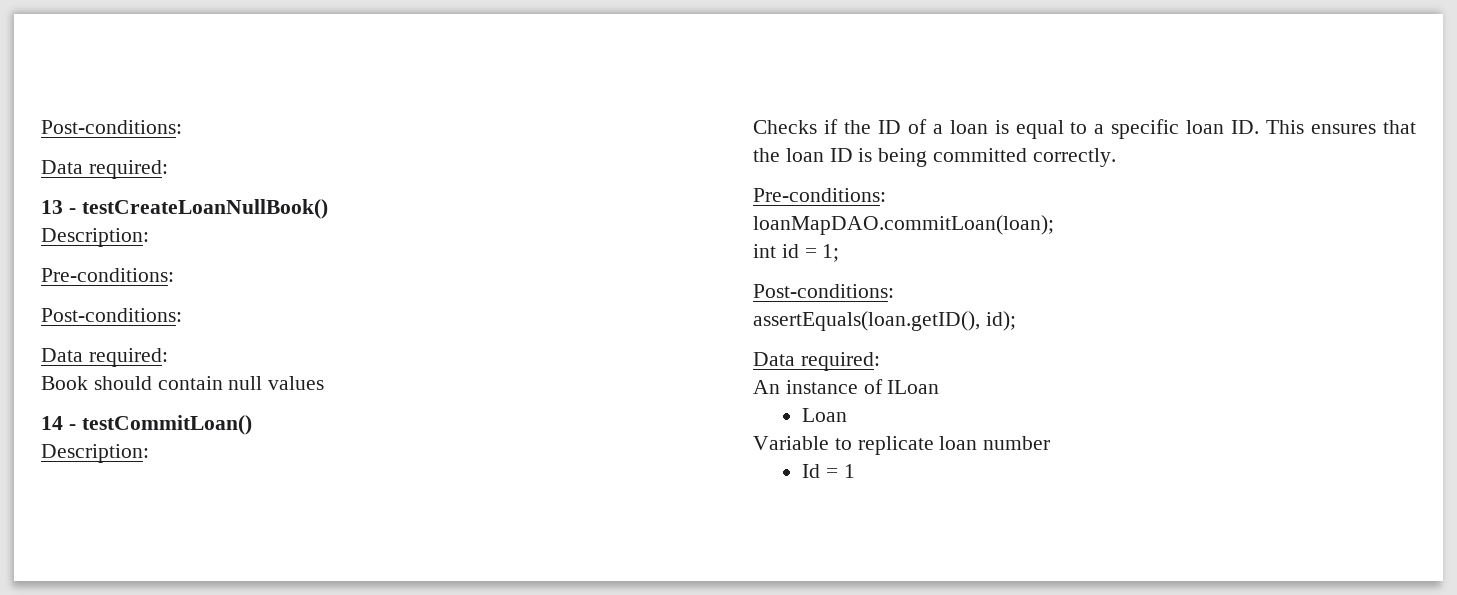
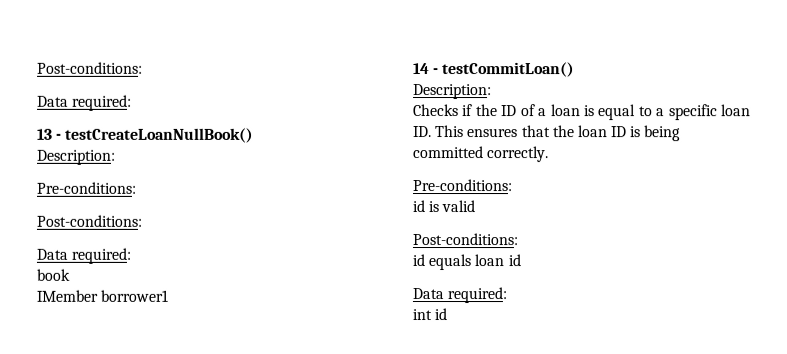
[41,376,325,390] Book should contain null values -> [36,268,70,281] [36,289,169,302] book // IMember borrower1
[753,215,1054,235] [753,244,840,262] [753,284,894,298] [753,311,1016,331] [753,352,880,371] [753,379,940,394] [802,408,848,422] [753,436,1051,455] [802,464,855,478] loanMapDAO.commitLoan(loan); // int id = 1; // Post-conditions: // assertEquals(loan.getID(), id); // Data required: // An instance of ILoan // Loan // Variable to replicate loan number // Id = 1 -> [412,200,476,213] [412,233,518,246] [412,254,521,271] [412,287,508,304] [412,308,448,321] id is valid // Post-conditions: // id equals loan id // Data required: // int id

